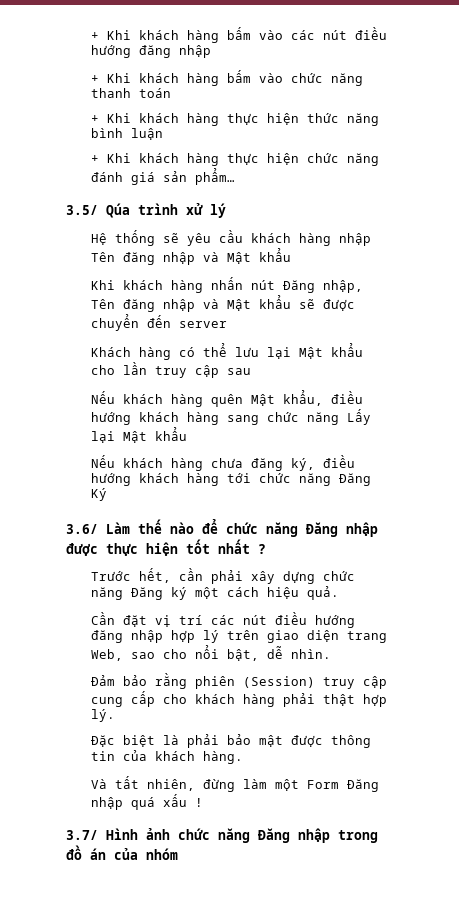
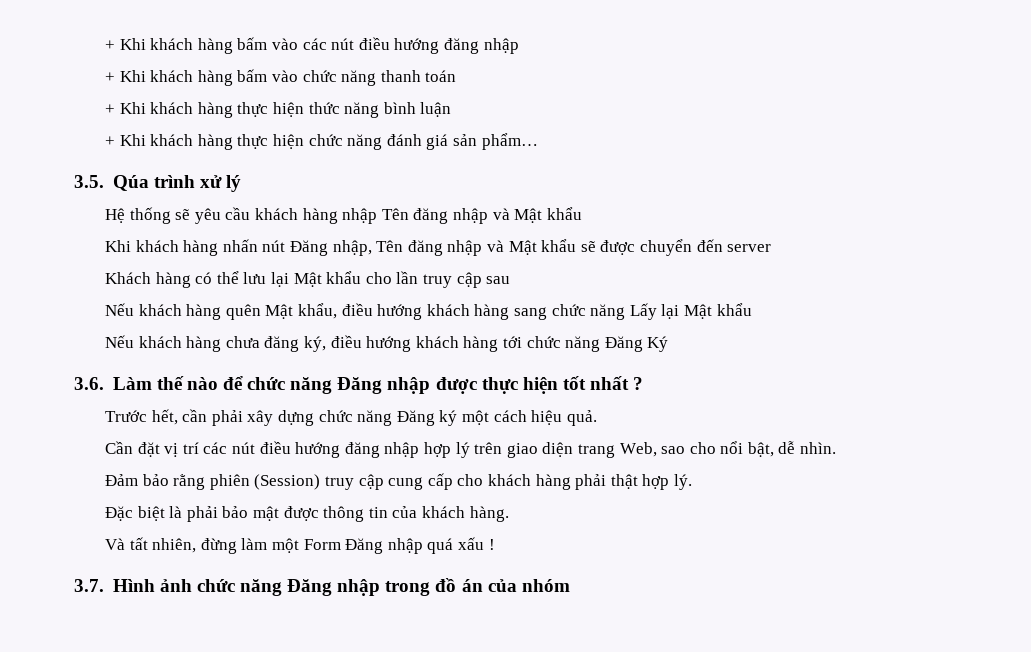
[66,205,98,215] 3.5/ -> [74,175,104,188] 3.5.
[66,524,98,534] 3.6/ -> [74,377,104,390] 3.6.
[66,830,98,840] 3.7/ -> [74,579,104,592] 3.7.

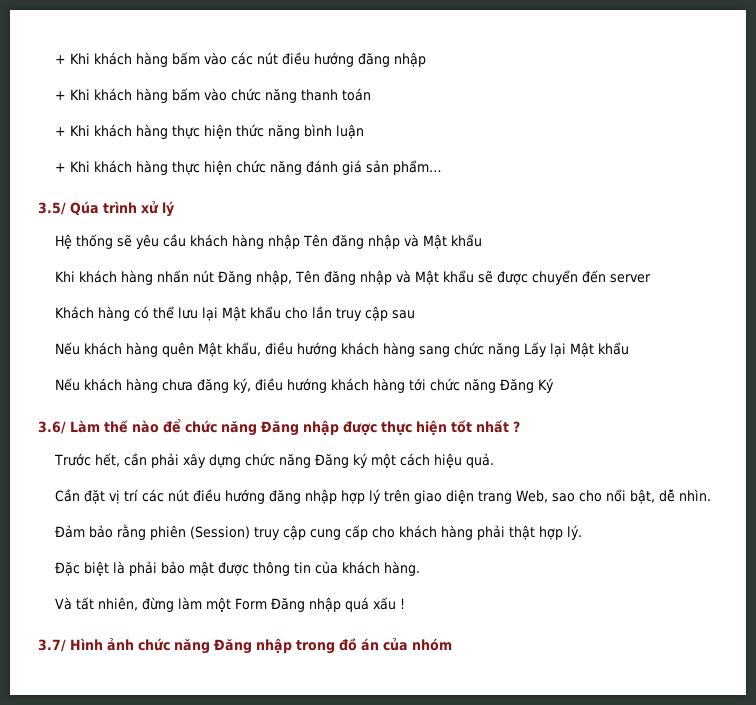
[74,175,104,188] 3.5. -> [38,202,66,215] 3.5/
[74,377,104,390] 3.6. -> [38,421,66,434] 3.6/
[74,579,104,592] 3.7. -> [38,639,66,652] 3.7/

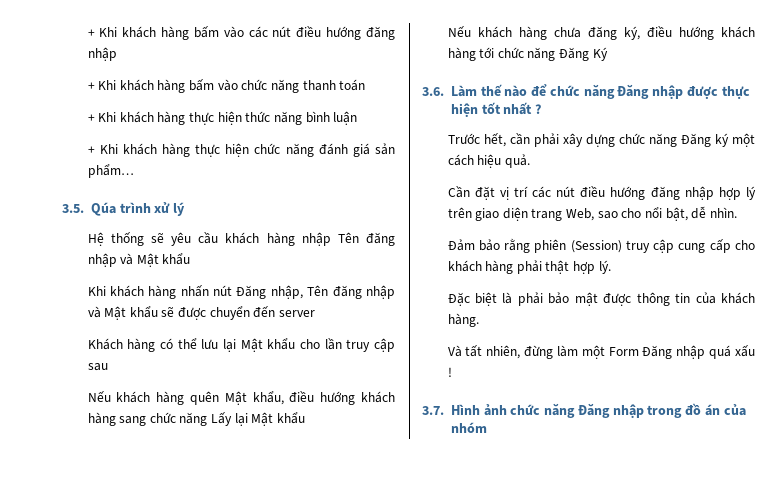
[38,202,66,215] 3.5/ -> [62,204,84,213] 3.5.
[38,421,66,434] 3.6/ -> [422,87,444,96] 3.6.
[38,639,66,652] 3.7/ -> [422,406,444,415] 3.7.

